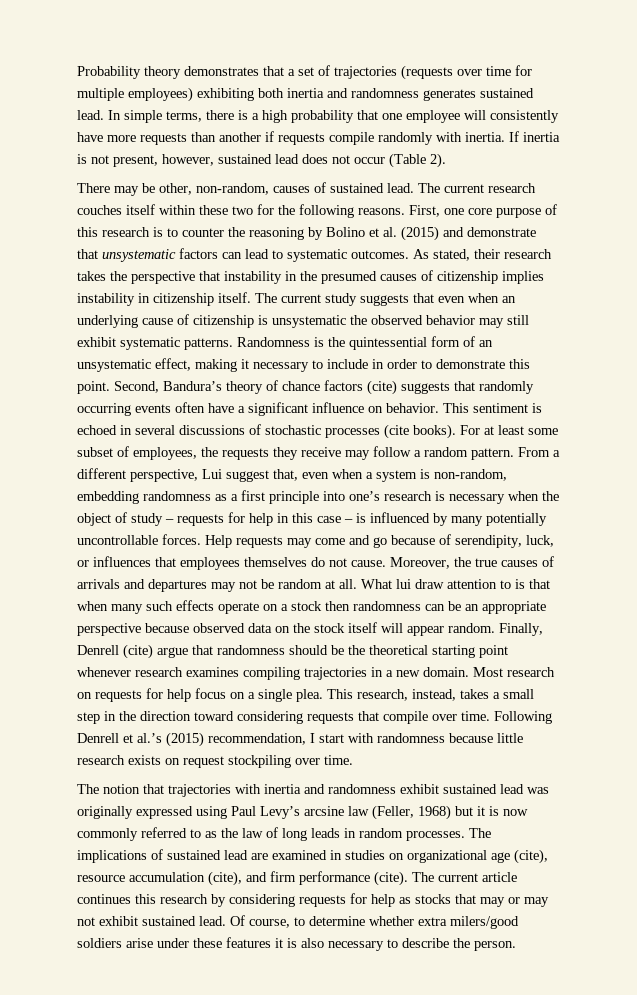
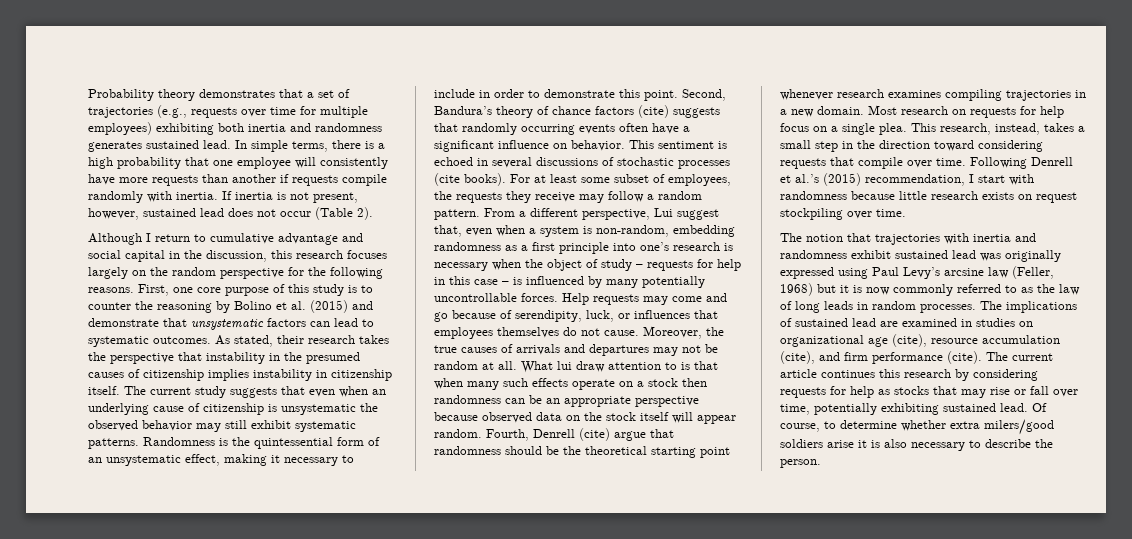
[401,65,453,80] (requests -> [157,105,237,118] (e.g., requests
[77,182,536,196] [77,204,253,215] There may be other, non-random, causes of sustained lead. The current research couches itself within these two -> [88,233,363,245] [88,250,387,262] [88,267,284,279] Although I return to cumulative advantage and social capital in the discussion, this research focuses largely on the random perspective
[102,227,150,237] research -> [313,284,344,296] study
[499,623,543,636] Finally, -> [486,429,529,441] Fourth,
[508,897,549,907] [77,916,138,926] or may not exhibit -> [990,386,1078,397] [780,403,939,415] rise or fall over time, potentially exhibiting
[157,937,271,948] under these features -> (854, 444) none

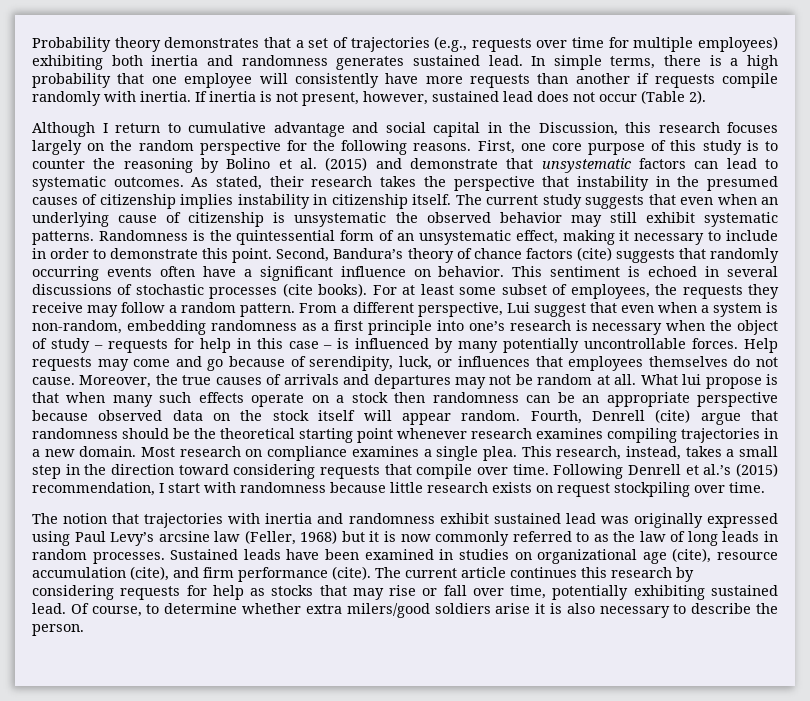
[206,250,267,262] discussion, -> [538,122,618,136] Discussion,
[434,225,462,237] that, -> [590,302,617,313] that
[576,361,677,372] draw attention to -> [705,377,762,389] propose
[970,106,1064,118] [780,123,827,132] requests for help focus on -> [267,446,419,461] compliance examines
[980,301,1077,313] [780,318,898,327] The implications of sustained lead are -> [170,549,360,560] Sustained leads have been

